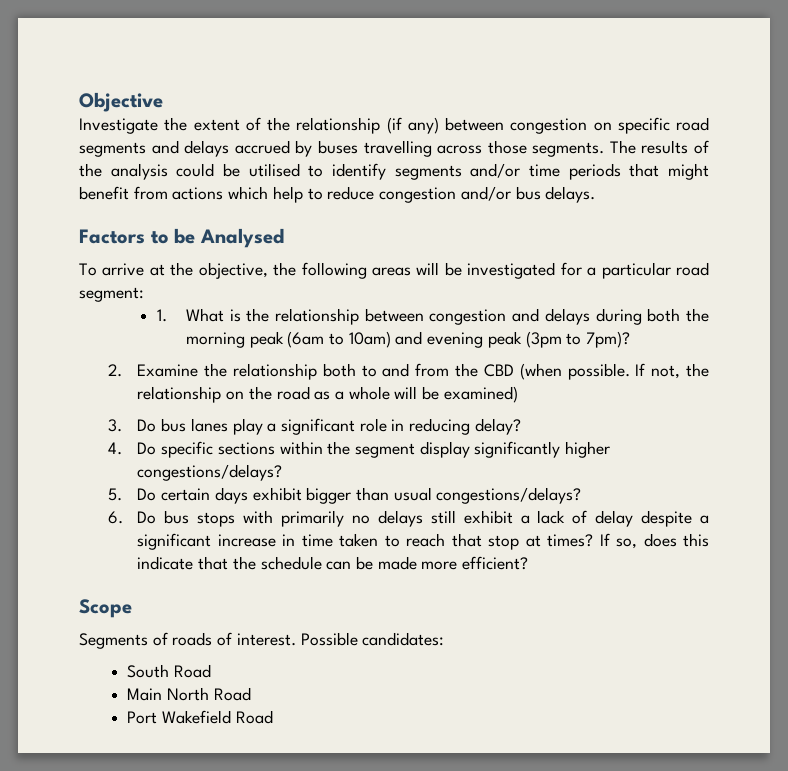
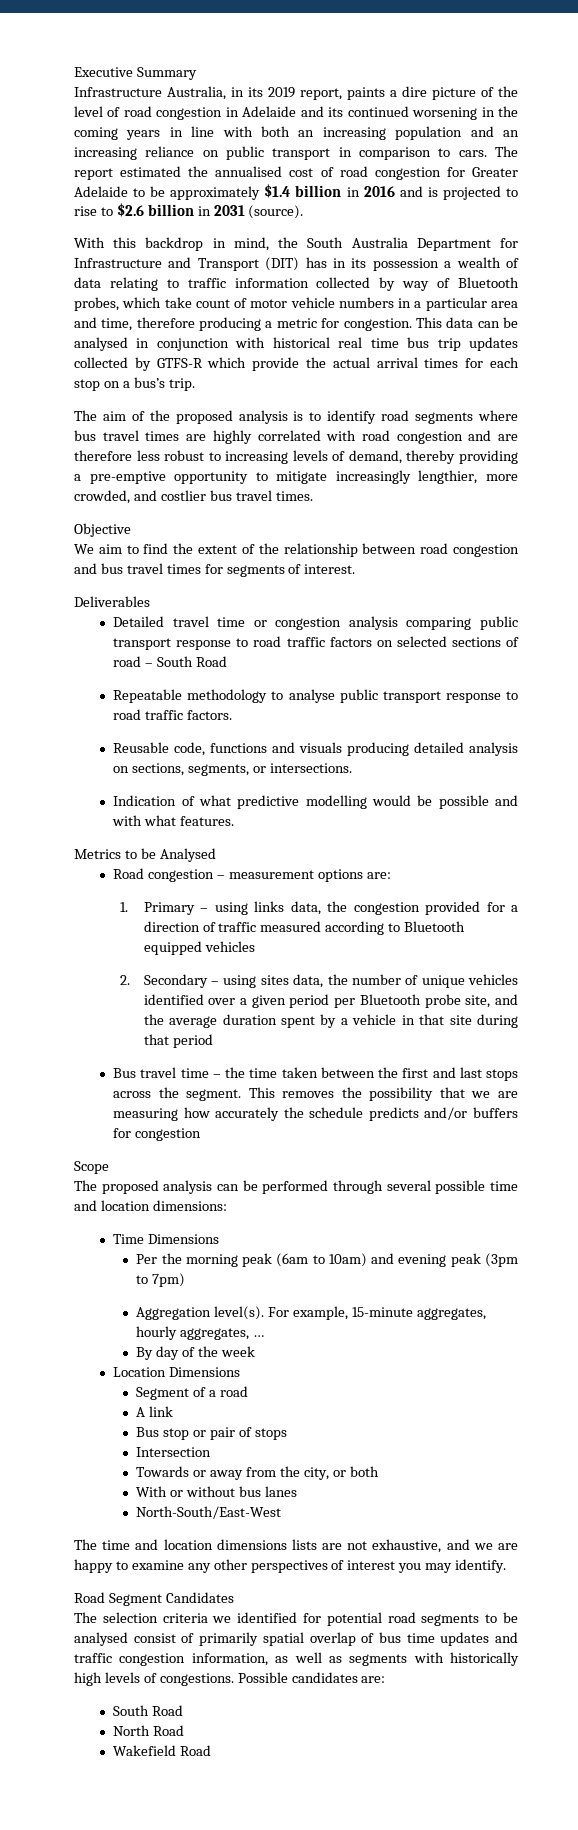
[79,92,163,112] [79,118,158,134] Objective // Investigate -> [74,67,197,80] [74,86,518,100] [74,106,518,120] [74,126,519,140] [74,146,518,160] [74,166,518,180] [74,184,518,200] [74,203,304,219] [74,237,518,251] [74,257,519,271] [74,277,520,291] [74,297,518,311] [74,317,518,331] [74,337,518,351] [74,357,519,371] [74,377,195,391] [74,410,518,424] [74,430,518,444] [74,450,518,464] [74,470,518,484] [74,490,313,504] [74,523,131,537] [74,543,169,554] Executive Summary // Infrastructure Australia, in its 2019 report, paints a dire picture of the level of road congestion in Adelaide and its continued worsening in the coming years in line with both an increasing population and an increasing reliance on public transport in comparison to cars. The report estimated the annualised cost of road congestion for Greater Adelaide to be approximately $1.4 billion in 2016 and is projected to rise to $2.6 billion in 2031 (source). // With this backdrop in mind, the South Australia Department for Infrastructure and Transport (DIT) has in its possession a wealth of data relating to traffic information collected by way of Bluetooth probes, which take count of motor vehicle numbers in a particular area and time, therefore producing a metric for congestion. This data can be analysed in conjunction with historical real time bus trip updates collected by GTFS-R which provide the actual arrival times for each stop on a bus’s trip. // The aim of the proposed analysis is to identify road segments where bus travel times are highly correlated with road congestion and are therefore less robust to increasing levels of demand, thereby providing a pre-emptive opportunity to mitigate increasingly lengthier, more crowded, and costlier bus travel times. // Objective // We aim to find
[386,117,709,134] [79,140,710,157] [79,163,709,180] [79,186,596,203] [79,228,284,248] [79,262,710,279] [79,287,144,302] [156,308,681,325] (if any) between congestion on specific road segments and delays accrued by buses travelling across those segments. The results of the analysis could be utilised to identify segments and/or time periods that might benefit from actions which help to reduce congestion and/or bus delays. // Factors to be Analysed // To arrive at the objective, the following areas will be investigated for a particular road segment: // 1. What is the relationship between congestion and delays during both -> [362,543,519,557] [74,563,356,577] [74,596,150,607] [113,616,518,630] [113,636,519,650] [113,656,227,667] [113,689,518,703] [113,709,232,720] [113,742,518,756] [113,763,352,776] [113,795,518,809] [112,815,234,826] [74,848,216,862] [113,868,391,882] [120,901,519,915] [143,921,466,935] [143,941,255,955] [120,974,518,988] [143,994,518,1008] [143,1014,519,1028] [143,1034,213,1048] [113,1067,518,1081] [113,1087,518,1101] [113,1107,518,1121] [113,1128,202,1141] [74,1161,109,1174] [74,1180,518,1194] [74,1200,227,1211] [113,1234,220,1244] [136,1254,158,1264] between road congestion and bus travel times for segments of interest. // Deliverables // Detailed travel time or congestion analysis comparing public transport response to road traffic factors on selected sections of road – South Road // Repeatable methodology to analyse public transport response to road traffic factors. // Reusable code, functions and visuals producing detailed analysis on sections, segments, or intersections. // Indication of what predictive modelling would be possible and with what features. // Metrics to be Analysed // Road congestion – measurement options are: // 1. Primary – using links data, the congestion provided for a direction of traffic measured according to Bluetooth equipped vehicles // 2. Secondary – using sites data, the number of unique vehicles identified over a given period per Bluetooth probe site, and the average duration spent by a vehicle in that site during that period // Bus travel time – the time taken between the first and last stops across the segment. This removes the possibility that we are measuring how accurately the schedule predicts and/or buffers for congestion // Scope // The proposed analysis can be performed through several possible time and location dimensions: // Time Dimensions // Per
[586,331,631,348] [108,363,710,380] [137,386,518,403] [108,418,521,435] [108,441,611,458] [137,464,283,481] [108,487,582,504] [108,510,709,527] [137,533,709,550] [137,556,529,570] [79,599,132,618] [79,632,445,649] [127,664,212,678] [127,688,163,701] 7pm)? // 2. Examine the relationship both to and from the CBD (when possible. If not, the relationship on the road as a whole will be examined) // 3. Do bus lanes play a significant role in reducing delay? // 4. Do specific sections within the segment display significantly higher congestions/delays? // 5. Do certain days exhibit bigger than usual congestions/delays? // 6. Do bus stops with primarily no delays still exhibit a lack of delay despite a significant increase in time taken to reach that stop at times? If so, does this indicate that the schedule can be made more efficient? // Scope // Segments of roads of interest. Possible candidates: // South Road // Main -> [152,1273,186,1287] [136,1306,486,1320] [136,1326,265,1340] [136,1346,256,1360] [113,1367,241,1377] [136,1386,249,1400] [136,1406,174,1417] [136,1427,287,1440] [136,1447,212,1457] [136,1466,379,1480] [136,1486,298,1497] [136,1506,282,1519] [74,1539,518,1553] [74,1559,507,1573] [74,1592,234,1606] [74,1612,519,1626] [74,1632,518,1646] [74,1652,519,1666] [74,1672,386,1686] [113,1705,184,1716] 7pm) // Aggregation level(s). For example, 15-minute aggregates, hourly aggregates, … // By day of the week // Location Dimensions // Segment of a road // A link // Bus stop or pair of stops // Intersection // Towards or away from the city, or both // With or without bus lanes // North-South/East-West // The time and location dimensions lists are not exhaustive, and we are happy to examine any other perspectives of interest you may identify. // Road Segment Candidates // The selection criteria we identified for potential road segments to be analysed consist of primarily spatial overlap of bus time updates and traffic congestion information, as well as segments with historically high levels of congestions. Possible candidates are: // South Road //
[127,711,158,724] Port -> (185, 1730) none

